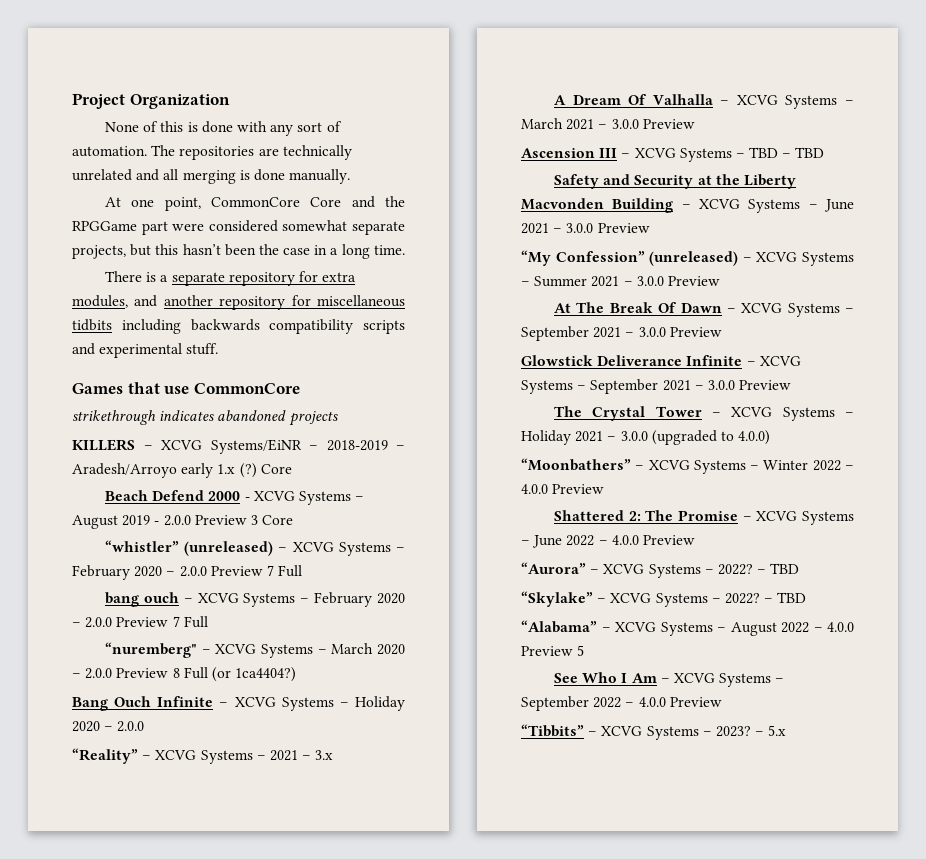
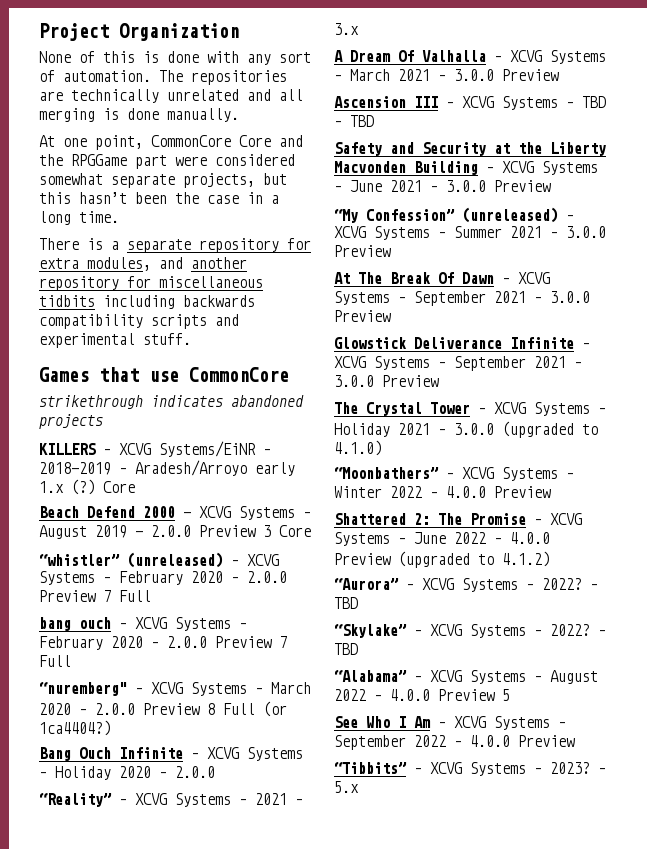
[738,430,771,445] 4.0.0) -> [334,440,382,456] 4.1.0)
(695, 540) none -> [398,551,550,568] (upgraded to 4.1.2)

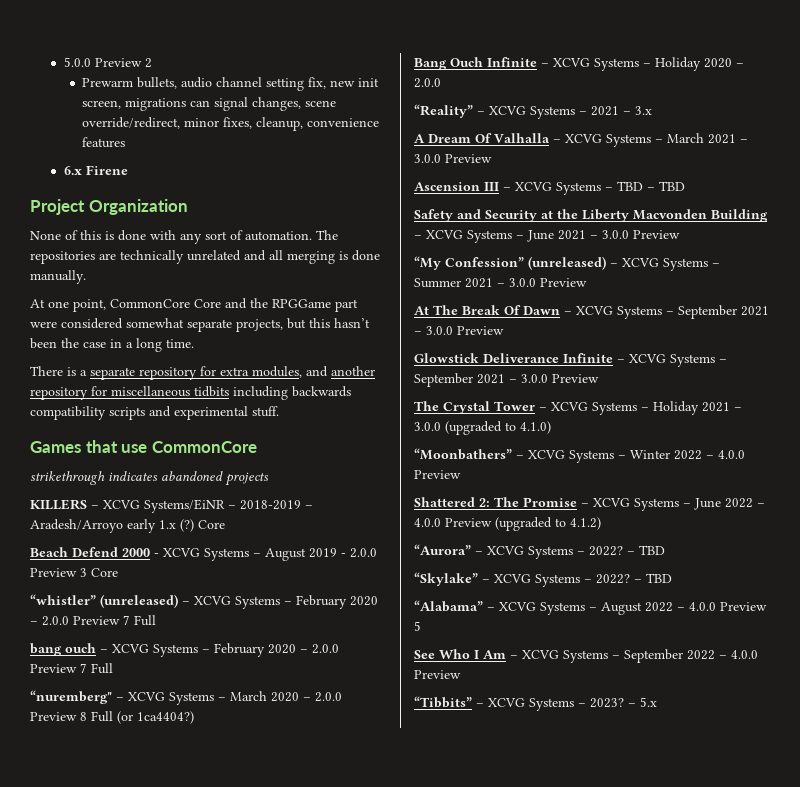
(39, 32) none -> [63,57,152,68] [82,77,380,91] [82,97,337,111] [82,117,380,131] [82,137,126,148] [63,165,128,175] 5.0.0 Preview 2 // Prewarm bullets, audio channel setting fix, new init screen, migrations can signal changes, scene override/redirect, minor fixes, cleanup, convenience features // 6.x Firene //

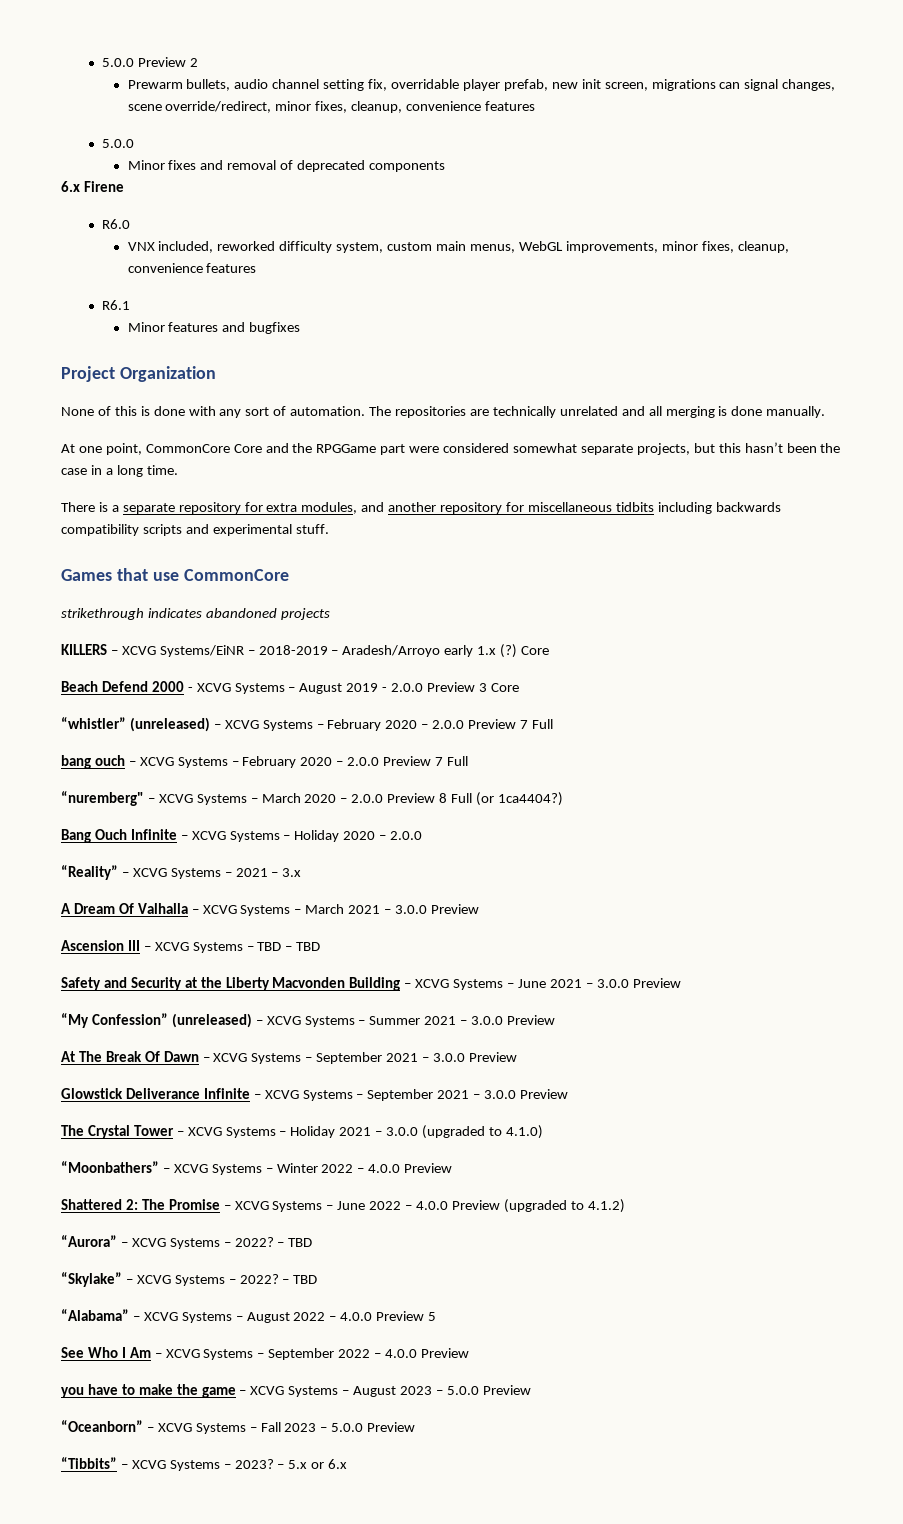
(327, 83) none -> [391,79,548,91] overridable player prefab,
[63,165,128,175] 6.x Firene -> [102,139,135,148] [127,160,446,172] [61,181,124,192] [102,219,131,229] [127,241,789,253] [127,263,257,273] [102,300,131,310] [127,322,301,334] 5.0.0 // Minor fixes and removal of deprecated components // 6.x Firene // R6.0 // VNX included, reworked difficulty system, custom main menus, WebGL improvements, minor fixes, cleanup, convenience features // R6.1 // Minor features and bugfixes
(461, 674) none -> [61,1384,531,1398] [61,1420,416,1434] // you have to make the game – XCVG Systems – August 2023 – 5.0.0 Preview // “Oceanborn” – XCVG Systems – Fall 2023 – 5.0.0 Preview
(657, 702) none -> [311,1459,348,1469] or 6.x

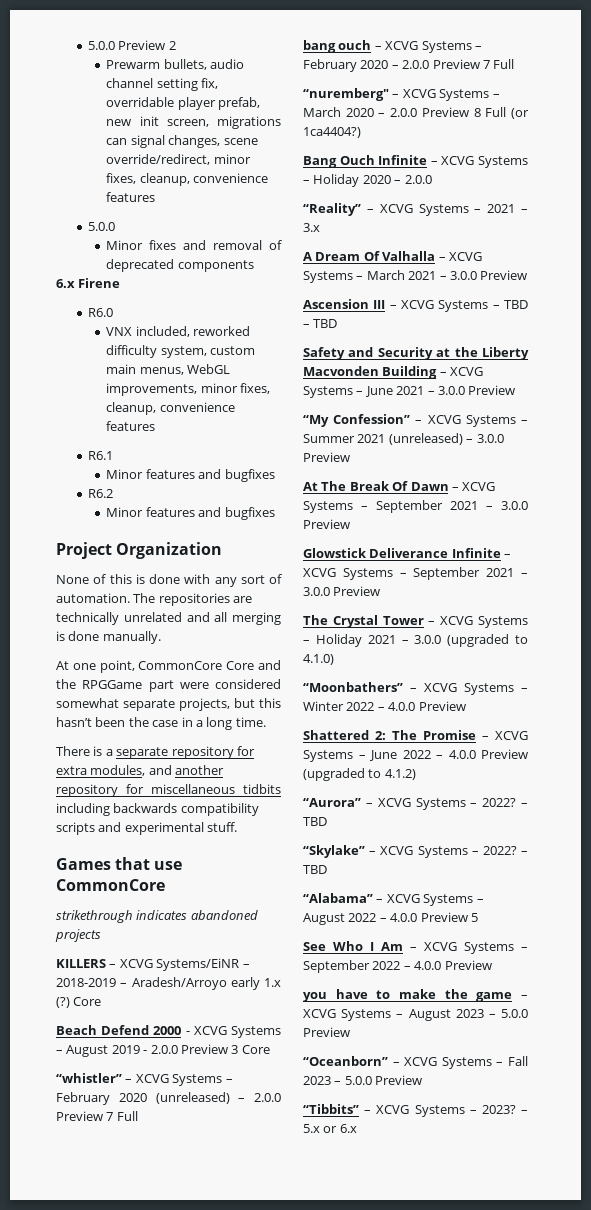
(301, 328) none -> [88,489,114,498] [106,507,275,520] // R6.2 // Minor features and bugfixes
[129,717,418,732] (unreleased) – XCVG Systems – February 2020 -> [125,1074,233,1086] [56,1092,230,1105] – XCVG Systems – February 2020 (unreleased)
[171,1013,252,1028] (unreleased) -> (411, 419) none
(457, 1020) none -> [388,433,463,445] (unreleased)

